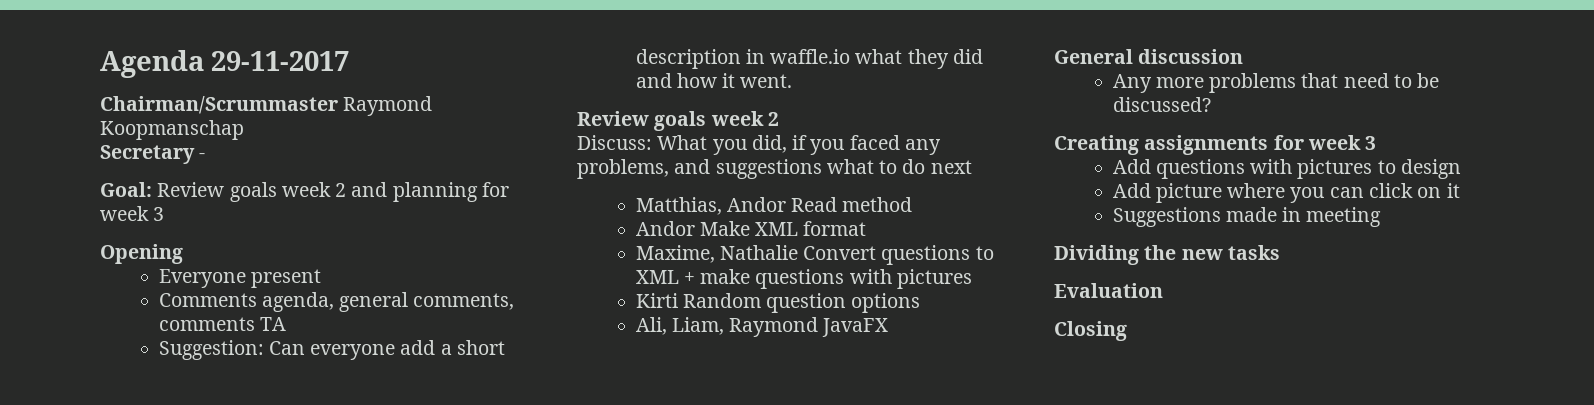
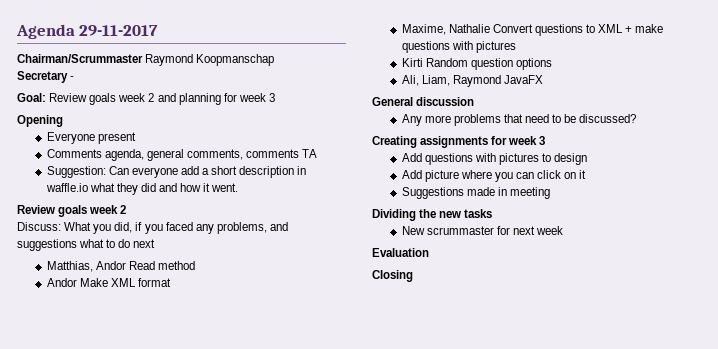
(1280, 252) none -> [401,226,564,235] // New scrummaster for next week

